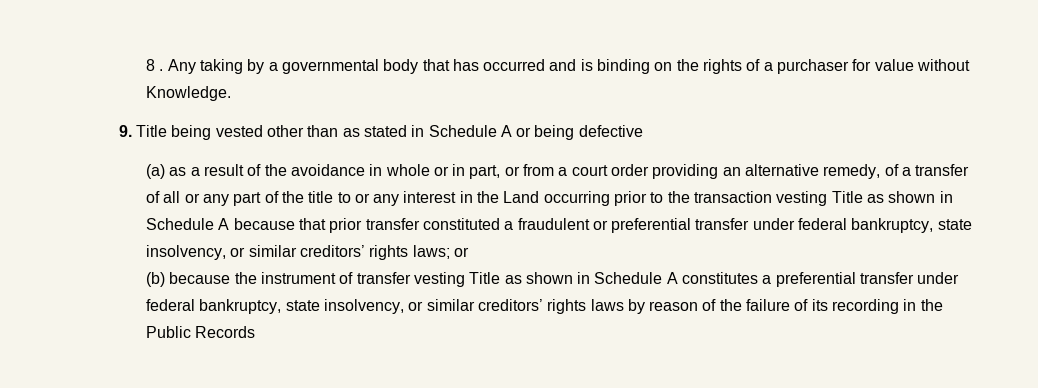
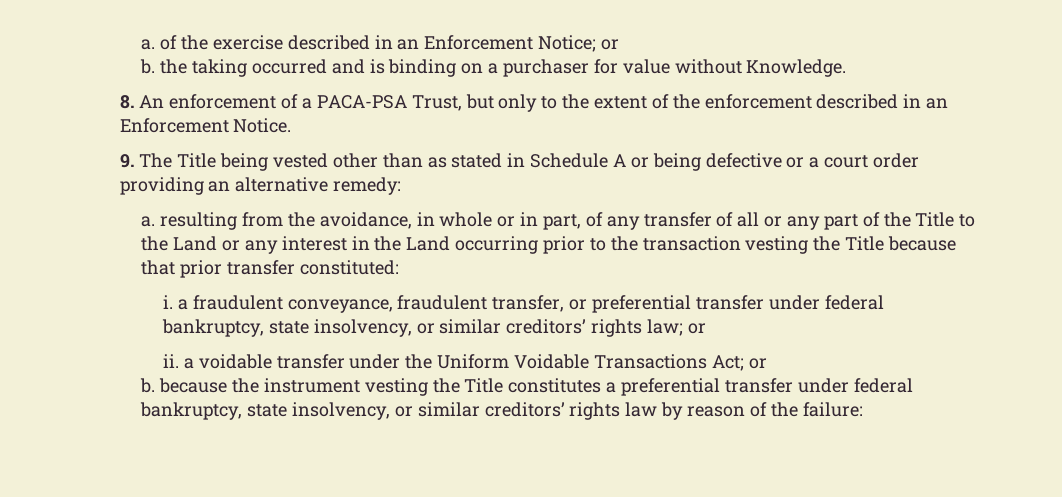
[145,59,479,74] 8 . Any taking by a governmental body that has -> [141,35,620,52] [140,59,247,77] a. of the exercise described in an Enforcement Notice; or // b. the taking
[676,59,761,74] the rights of -> (484, 68) none
(231, 93) none -> [119,94,949,112] [119,118,292,133] // 8. An enforcement of a PACA-PSA Trust, but only to the extent of the enforcement described in an Enforcement Notice.
(132, 131) none -> [139,153,173,168] The
[145,164,555,179] // (a) as a result of the avoidance in whole or in part, or from -> [786,157,805,168] or
[823,164,912,179] remedy, of a -> [333,177,402,195] [141,212,640,230] remedy: // a. resulting from the avoidance, in whole or in part, of any
[308,191,351,203] title to -> [915,212,976,227] [141,236,218,251] Title to the Land
[831,191,953,203] [145,218,590,233] Title as shown in Schedule A because that prior transfer constituted a fraudulent -> [813,236,957,251] [141,260,399,278] [163,295,565,313] the Title because that prior transfer constituted: // i. a fraudulent conveyance, fraudulent transfer,
[412,245,469,259] [145,272,678,287] laws; or // (b) because the instrument of transfer vesting Title as shown in Schedule A -> [647,319,706,336] [163,354,767,371] [140,378,504,396] law; or // ii. a voidable transfer under the Uniform Voidable Transactions Act; or // b. because the instrument vesting the Title
[590,299,624,311] laws -> [625,402,658,417] law
[746,299,943,314] [145,326,256,338] failure of its recording in the Public Records -> [802,402,863,417] failure:

